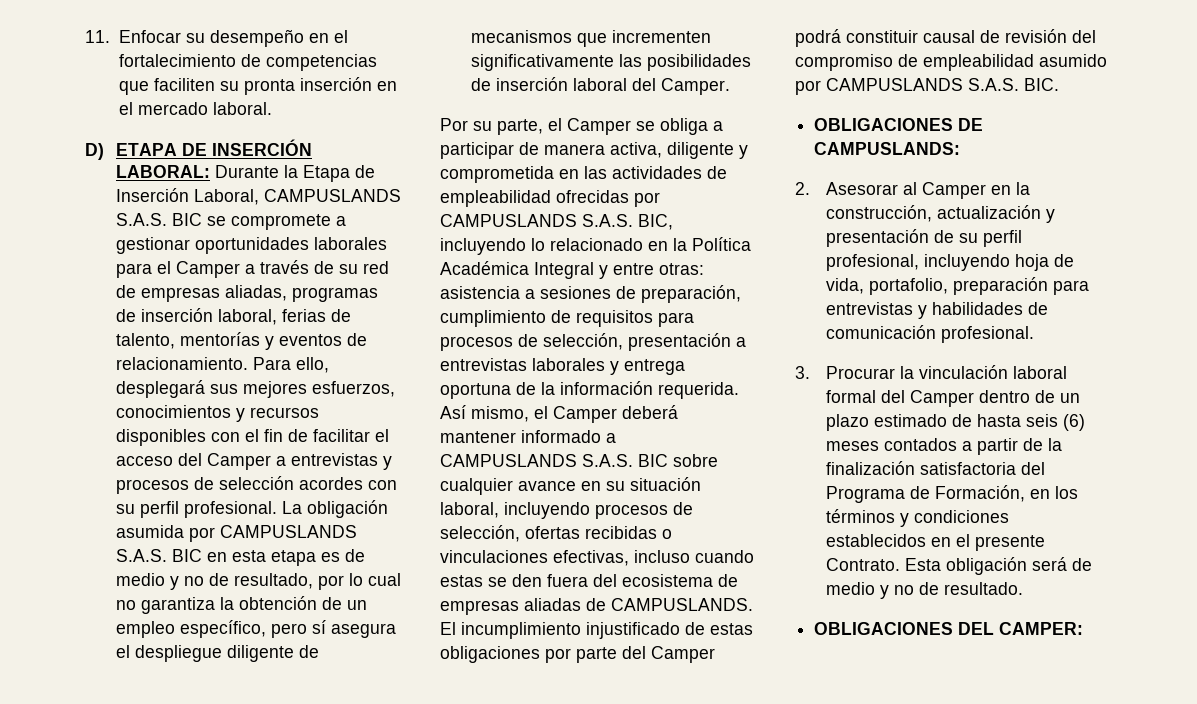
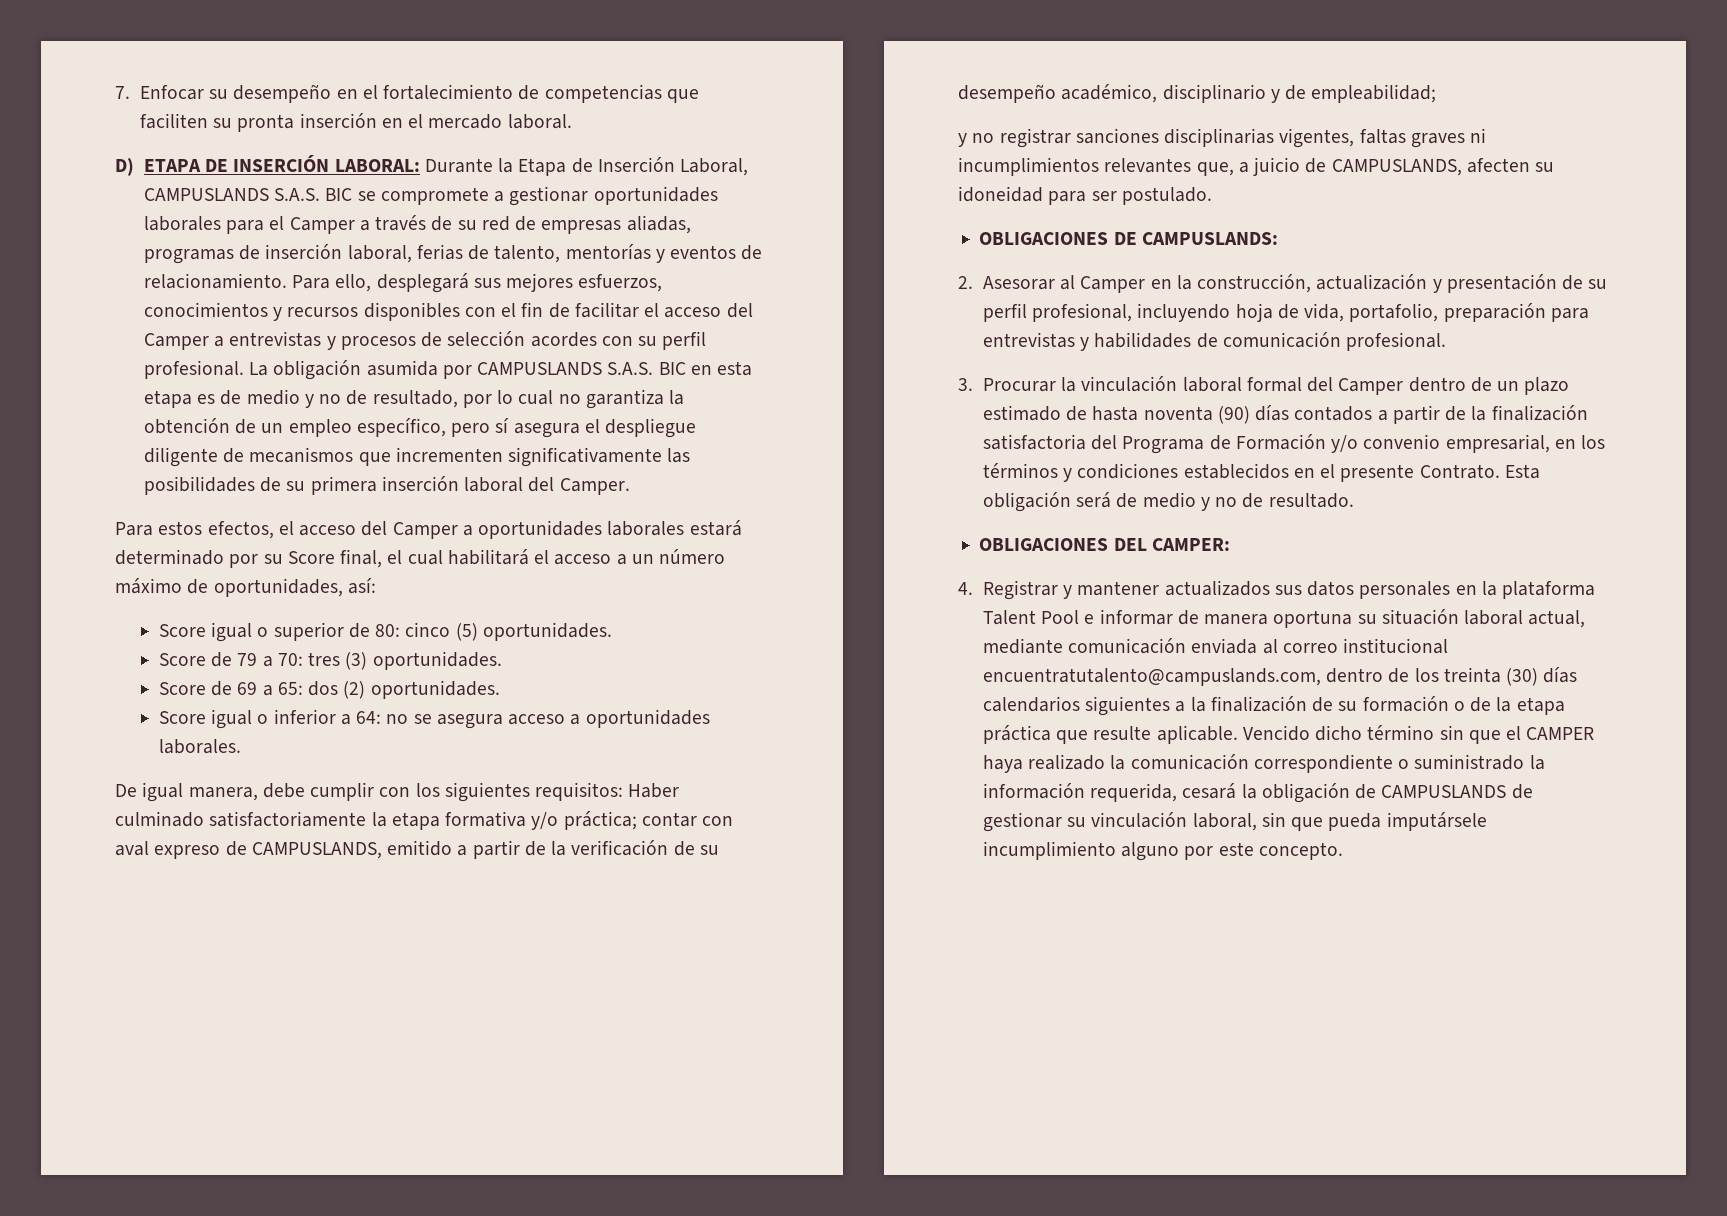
[85,30,110,43] 11. -> [115,86,130,99] 7.
(492, 84) none -> [286,476,377,495] su primera
[440,118,723,135] [440,142,748,159] [440,166,727,183] [440,190,660,207] [440,214,673,230] [440,237,751,255] [440,261,704,279] [440,285,741,303] [440,310,694,327] [440,333,746,351] [440,358,685,375] [440,381,739,399] [440,405,678,423] [440,430,616,443] [440,454,718,467] [440,477,701,495] [440,502,693,519] [440,525,672,542] [440,550,754,566] [440,574,738,587] [440,598,753,615] [440,622,753,639] [440,646,715,663] [795,29,1096,47] [795,54,1107,71] [795,78,1059,95] Por su parte, el Camper se obliga a participar de manera activa, diligente y comprometida en las actividades de empleabilidad ofrecidas por CAMPUSLANDS S.A.S. BIC, incluyendo lo relacionado en la Política Académica Integral y entre otras: asistencia a sesiones de preparación, cumplimiento de requisitos para procesos de selección, presentación a entrevistas laborales y entrega oportuna de la información requerida. Así mismo, el Camper deberá mantener informado a CAMPUSLANDS S.A.S. BIC sobre cualquier avance en su situación laboral, incluyendo procesos de selección, ofertas recibidas o vinculaciones efectivas, incluso cuando estas se den fuera del ecosistema de empresas aliadas de CAMPUSLANDS. El incumplimiento injustificado de estas obligaciones por parte del Camper podrá constituir causal de revisión del compromiso de empleabilidad asumido por CAMPUSLANDS S.A.S. BIC. -> [115,520,742,539] [115,549,726,568] [115,578,376,597] [158,622,612,642] [158,651,502,670] [158,680,500,699] [158,709,710,729] [158,739,241,754] [115,782,680,802] [115,811,734,830] [115,840,719,859] [958,84,1437,103] [958,128,1487,148] [958,157,1555,176] [958,186,1212,205] Para estos efectos, el acceso del Camper a oportunidades laborales estará determinado por su Score final, el cual habilitará el acceso a un número máximo de oportunidades, así: // Score igual o superior de 80: cinco (5) oportunidades. // Score de 79 a 70: tres (3) oportunidades. // Score de 69 a 65: dos (2) oportunidades. // Score igual o inferior a 64: no se asegura acceso a oportunidades laborales. // De igual manera, debe cumplir con los siguientes requisitos: Haber culminado satisfactoriamente la etapa formativa y/o práctica; contar con aval expreso de CAMPUSLANDS, emitido a partir de la verificación de su desempeño académico, disciplinario y de empleabilidad; // y no registrar sanciones disciplinarias vigentes, faltas graves ni incumplimientos relevantes que, a juicio de CAMPUSLANDS, afecten su idoneidad para ser postulado.
[1026,414,1086,431] [826,441,880,451] seis (6) meses -> [1143,405,1290,424] noventa (90) días
[935,485,1026,502] Formación, -> [1235,434,1550,453] Formación y/o convenio empresarial,
(1084, 628) none -> [958,580,1596,600] [982,609,1586,628] [982,638,1449,654] [982,667,1578,686] [982,696,1565,716] [982,725,1595,744] [982,754,1545,773] [982,783,1533,803] [982,812,1487,832] [982,841,1343,861] // 4. Registrar y mantener actualizados sus datos personales en la plataforma Talent Pool e informar de manera oportuna su situación laboral actual, mediante comunicación enviada al correo institucional encuentratutalento@campuslands.com, dentro de los treinta (30) días calendarios siguientes a la finalización de su formación o de la etapa práctica que resulte aplicable. Vencido dicho término sin que el CAMPER haya realizado la comunicación correspondiente o suministrado la información requerida, cesará la obligación de CAMPUSLANDS de gestionar su vinculación laboral, sin que pueda imputársele incumplimiento alguno por este concepto.

